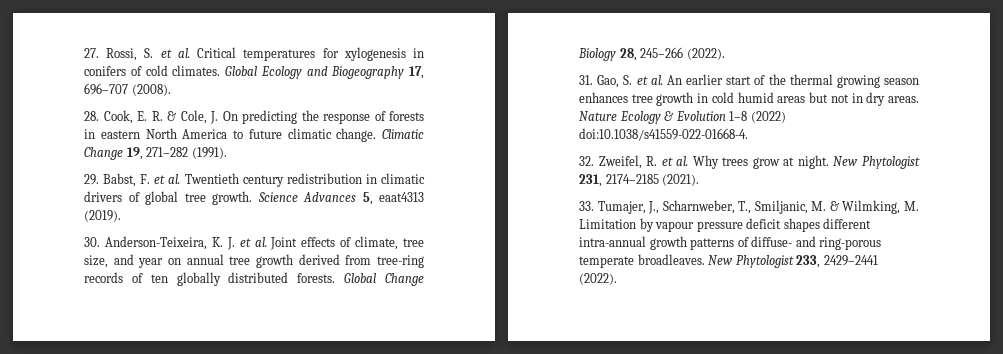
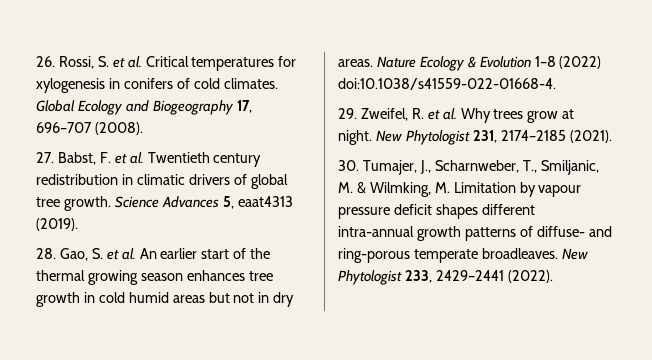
[84,48,99,58] 27. -> [36,56,55,67] 26.
[84,110,424,124] [84,128,424,142] [84,147,227,160] [84,174,99,185] 28. Cook, E. R. & Cole, J. On predicting the response of forests in eastern North America to future climatic change. Climatic Change 19, 271–282 (1991). // 29. -> [36,152,54,163] 27.
[84,236,424,250] [84,254,424,268] [84,272,424,286] [578,47,725,61] [579,75,593,85] 30. Anderson-Teixeira, K. J. et al. Joint effects of climate, tree size, and year on annual tree growth derived from tree-ring records of ten globally distributed forests. Global Change Biology 28, 245–266 (2022). // 31. -> [36,248,56,259] 28.
[579,156,594,166] 32. -> [338,108,357,119] 29.
[579,201,594,211] 33. -> [338,160,359,171] 30.

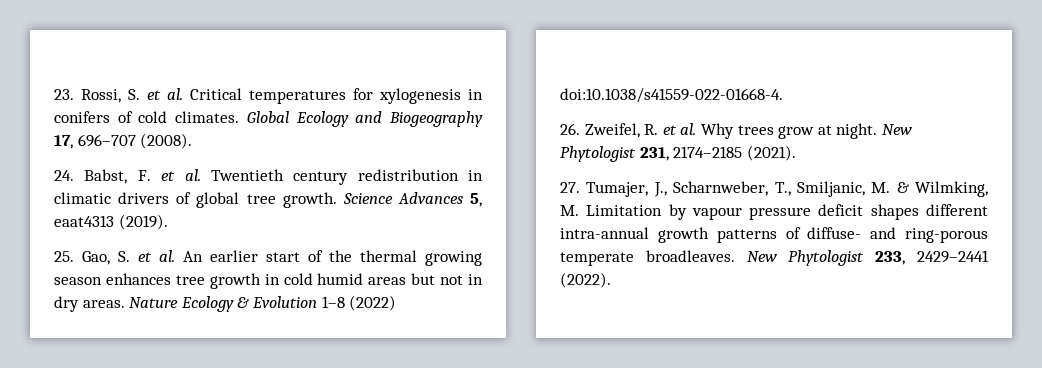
[36,56,55,67] 26. -> [54,89,74,100] 23.
[36,152,54,163] 27. -> [54,170,74,181] 24.
[36,248,56,259] 28. -> [54,251,74,262] 25.
[338,108,357,119] 29. -> [560,123,580,135] 26.
[338,160,359,171] 30. -> [560,182,580,193] 27.

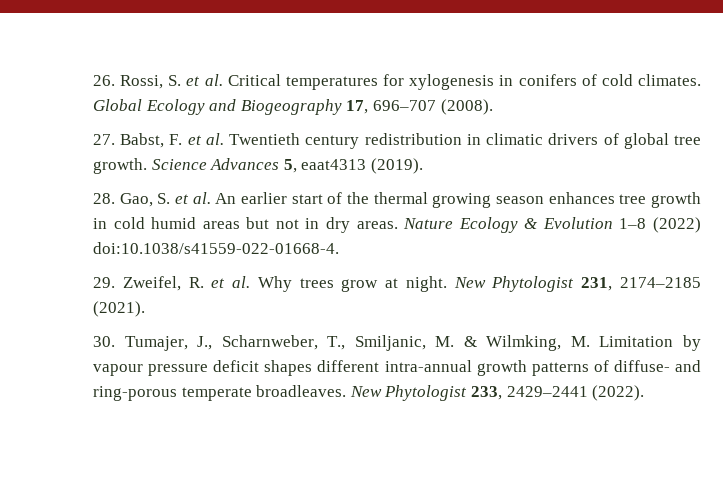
[54,89,74,100] 23. -> [93,75,115,86] 26.
[54,170,74,181] 24. -> [93,134,115,145] 27.
[54,251,74,262] 25. -> [93,193,115,204] 28.
[560,123,580,135] 26. -> [93,277,115,288] 29.
[560,182,580,193] 27. -> [93,336,115,347] 30.

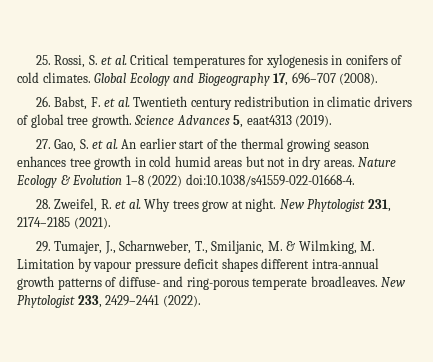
[93,75,115,86] 26. -> [35,55,51,65] 25.
[93,134,115,145] 27. -> [35,96,51,107] 26.
[93,193,115,204] 28. -> [35,139,51,149] 27.
[93,277,115,288] 29. -> [35,199,51,209] 28.
[93,336,115,347] 30. -> [35,241,51,252] 29.

